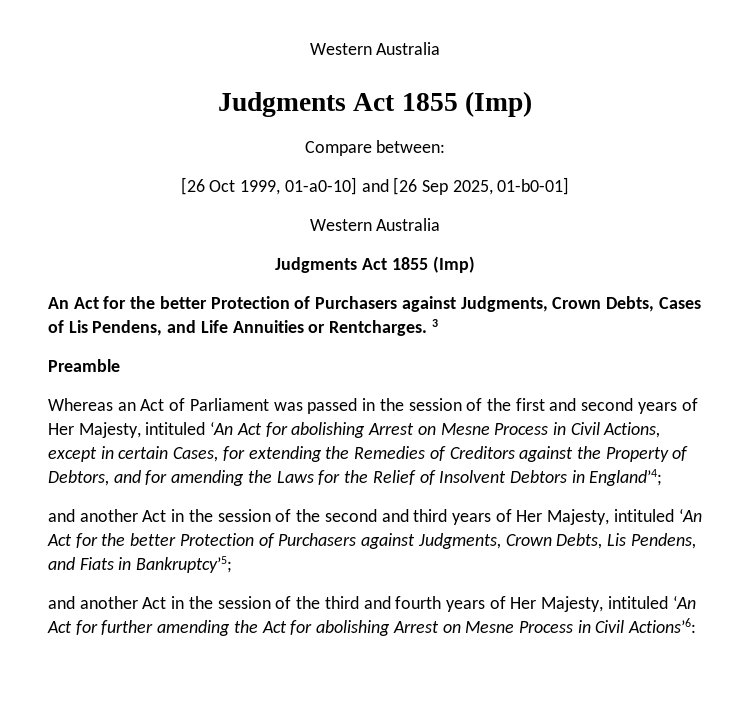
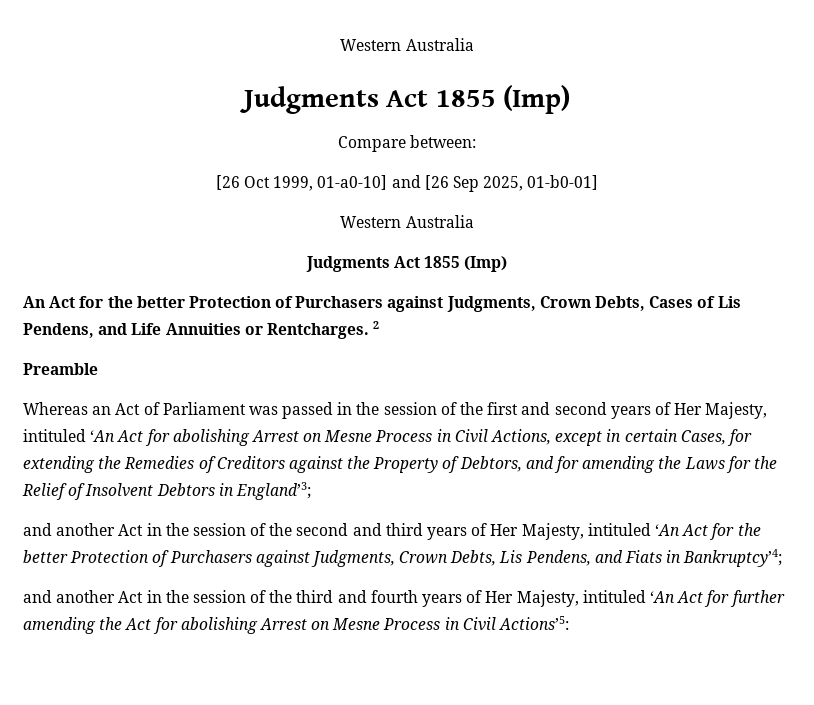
[431,319,438,327] 3 -> [373,321,380,329] 2
[589,469,663,486] England’4; -> [235,482,311,500] England’3;
[136,556,233,573] Bankruptcy’5; -> [683,549,783,567] Bankruptcy’4;
[628,618,697,633] Actions’6: -> [499,616,570,630] Actions’5:

